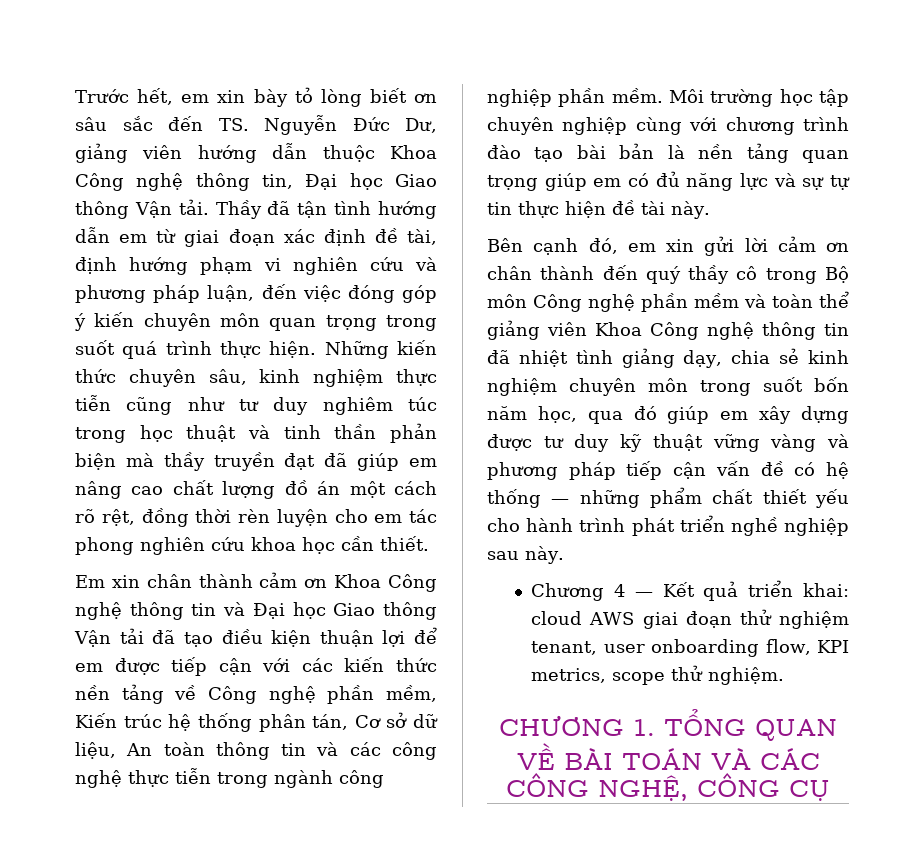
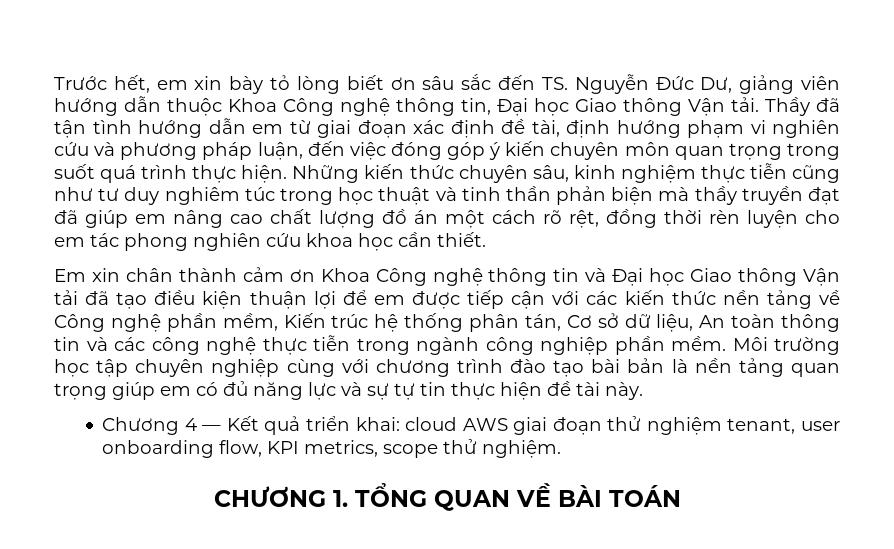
[487,236,849,256] [487,265,849,284] [487,291,849,312] [487,320,849,340] [487,348,849,368] [487,377,849,396] [487,406,849,424] [487,434,849,452] [487,461,849,480] [487,487,849,508] [487,515,849,536] [487,546,564,564] // Bên cạnh đó, em xin gửi lời cảm ơn chân thành đến quý thầy cô trong Bộ môn Công nghệ phần mềm và toàn thể giảng viên Khoa Công nghệ thông tin đã nhiệt tình giảng dạy, chia sẻ kinh nghiệm chuyên môn trong suốt bốn năm học, qua đó giúp em xây dựng được tư duy kỹ thuật vững vàng và phương pháp tiếp cận vấn đề có hệ thống — những phẩm chất thiết yếu cho hành trình phát triển nghề nghiệp sau này. -> (643, 391) none
[710,748,820,770] [506,773,830,801] VÀ CÁC CÔNG NGHỆ, CÔNG CỤ -> (681, 496) none

